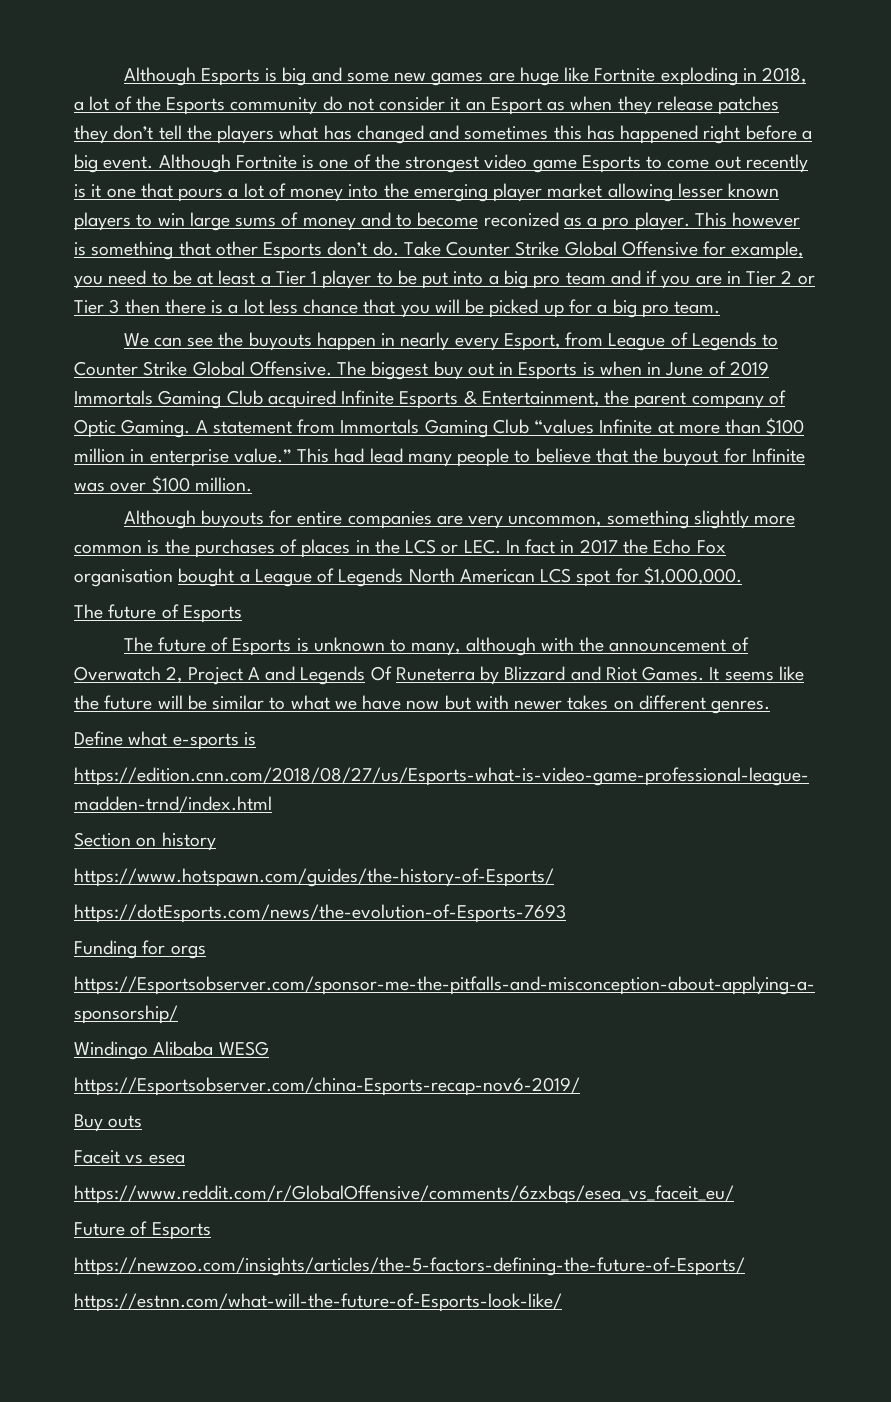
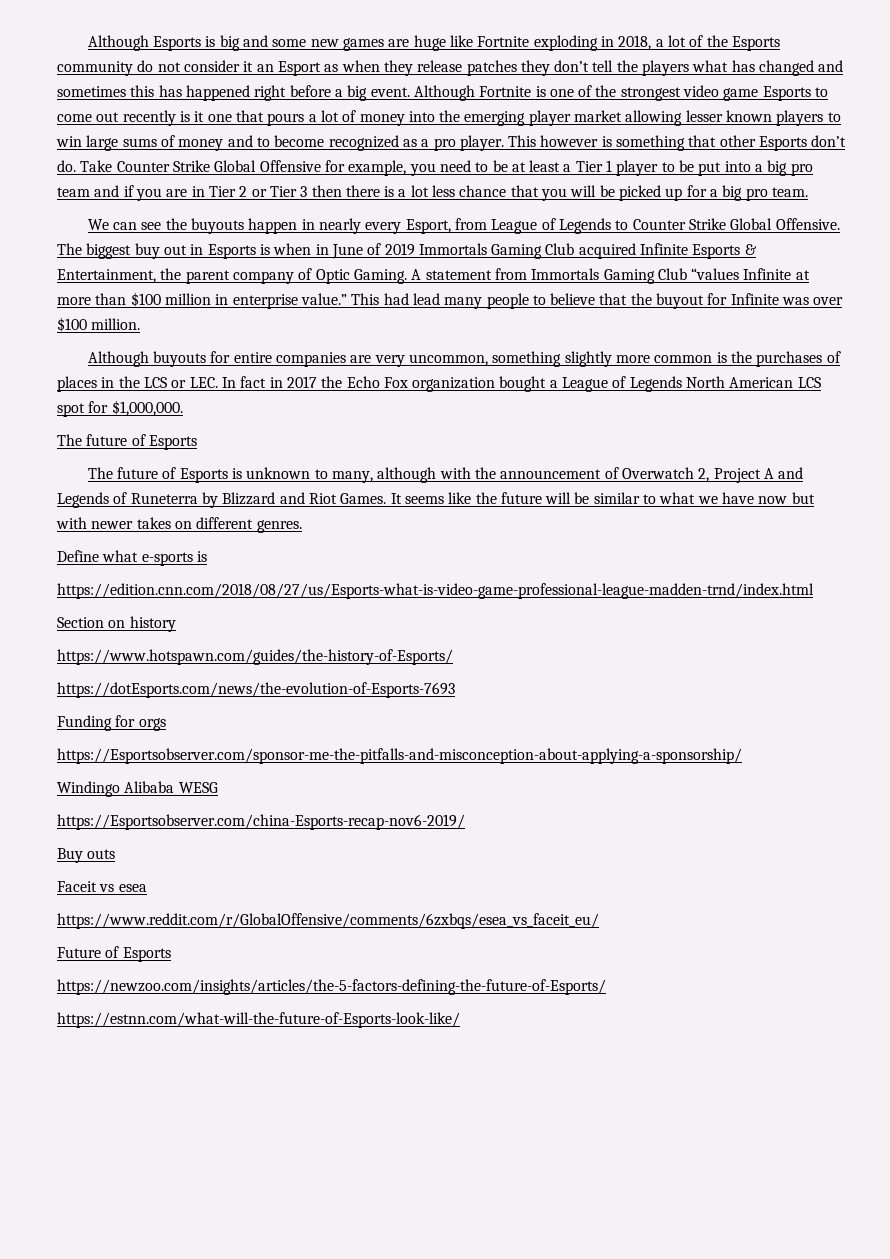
[483,212,559,227] reconized -> [328,135,399,151] recognized
[74,569,173,587] organisation -> [412,377,496,392] organization
[370,666,392,681] Of -> [113,492,128,504] of

